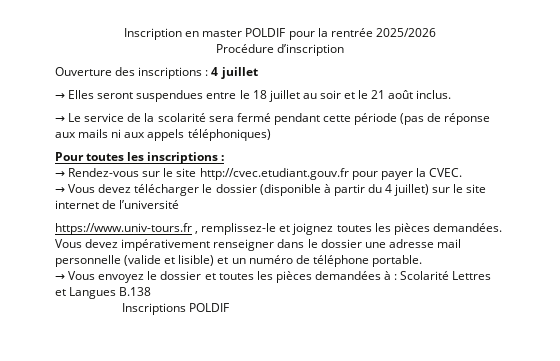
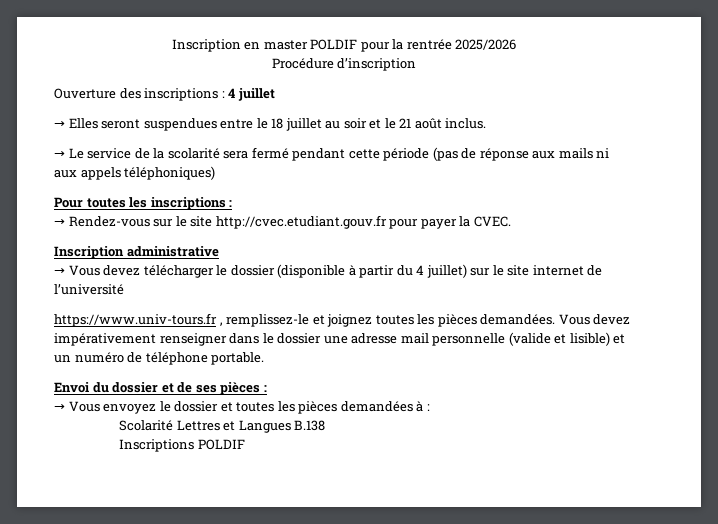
(462, 172) none -> [54,246,219,259] // Inscription administrative
(422, 261) none -> [54,382,267,395] // Envoi du dossier et de ses pièces :
(398, 277) none -> (430, 407) //

